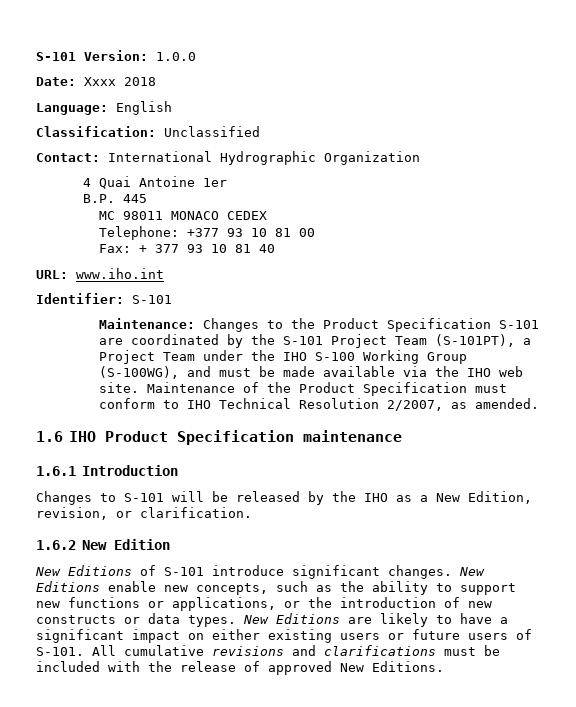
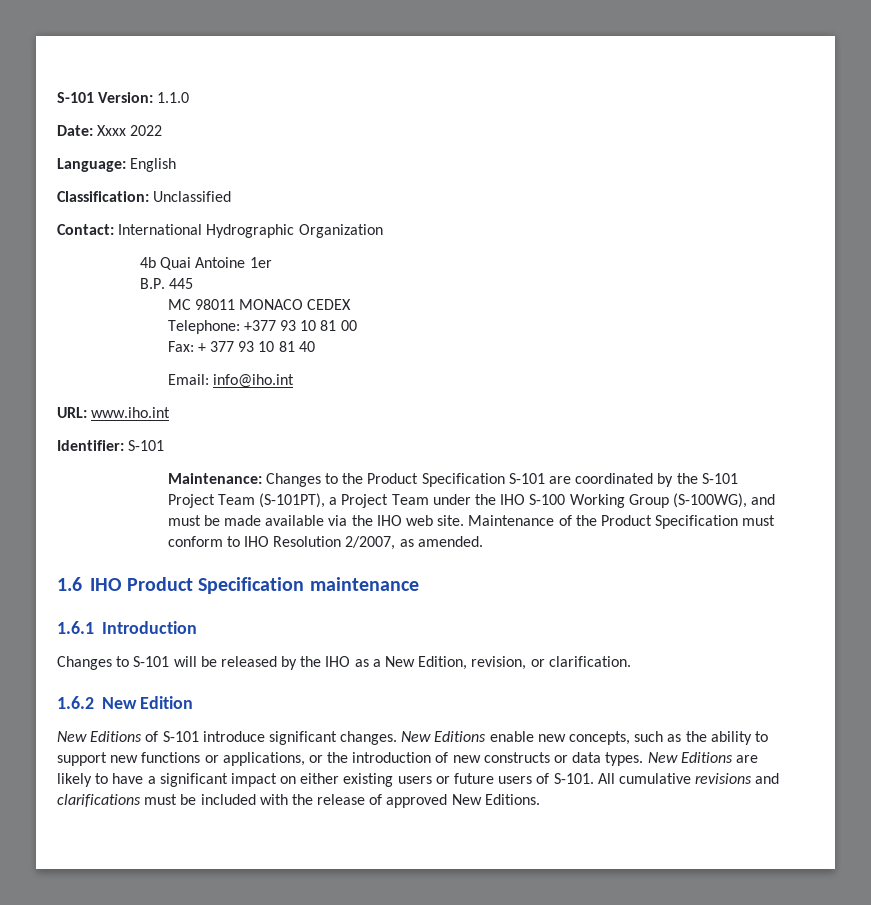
[156,52,196,61] 1.0.0 -> [157,92,190,103] 1.1.0
[124,77,156,86] 2018 -> [130,125,163,136] 2022
[83,178,92,187] 4 -> [140,257,157,268] 4b
(276, 248) none -> [167,374,294,388] // Email: info@iho.int
[219,398,292,409] Technical -> (270, 541) none

